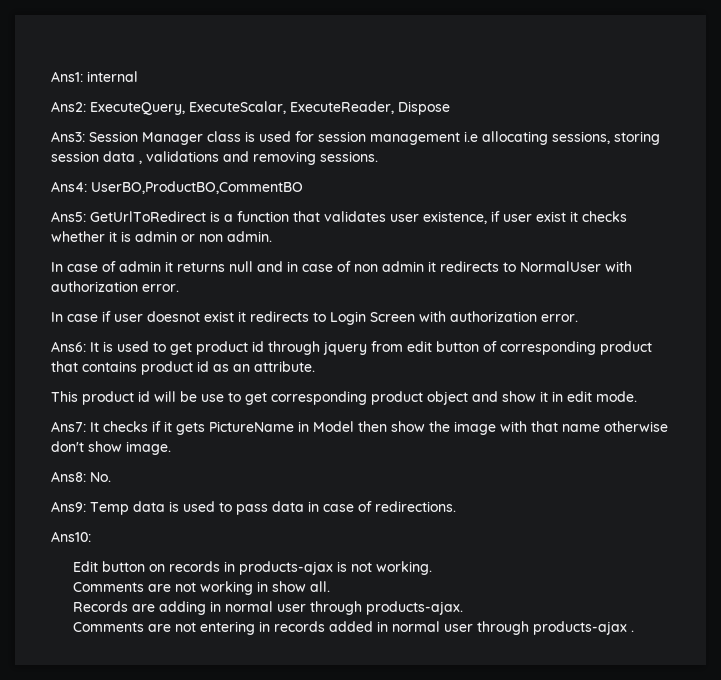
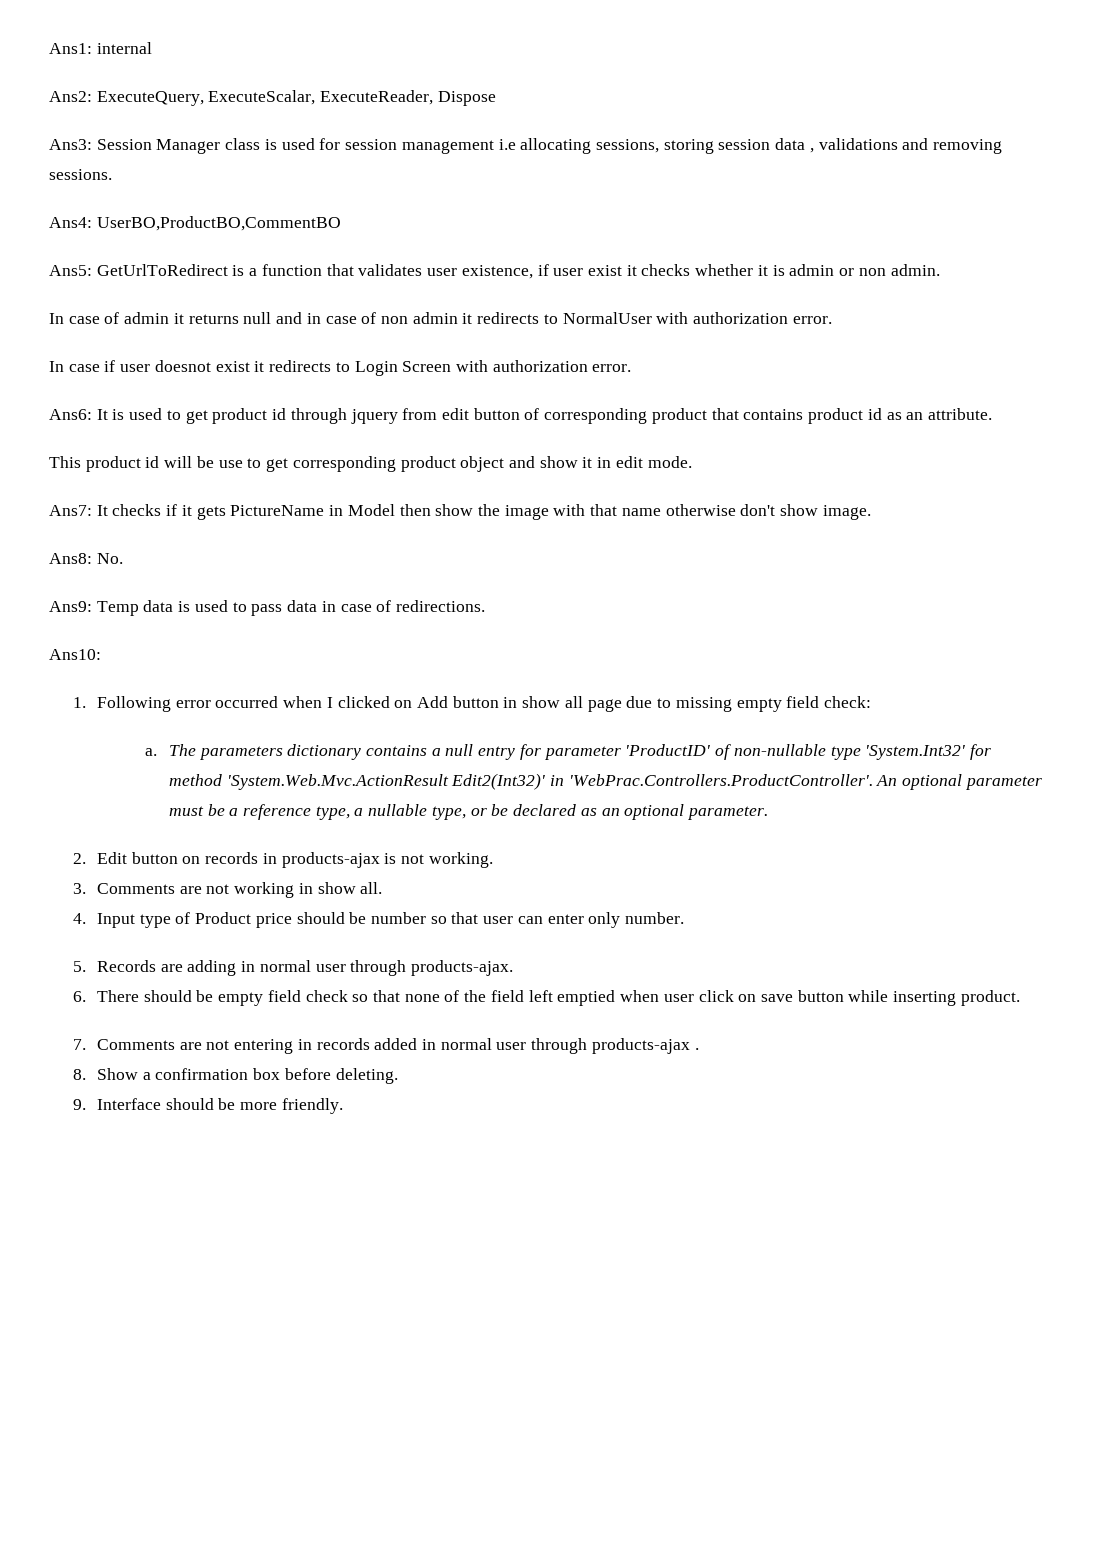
(91, 536) none -> [72,696,871,712] [144,744,991,760] [168,773,1042,790] [168,804,768,820] [72,853,86,864] 1. Following error occurred when I clicked on Add button in show all page due to missing empty field check: // a. The parameters dictionary contains a null entry for parameter 'ProductID' of non-nullable type 'System.Int32' for method 'System.Web.Mvc.ActionResult Edit2(Int32)' in 'WebPrac.Controllers.ProductController'. An optional parameter must be a reference type, a nullable type, or be declared as an optional parameter. // 2.
(432, 568) none -> [72,883,86,894] 3.
(330, 586) none -> [72,912,685,928] [72,961,86,972] 4. Input type of Product price should be number so that user can enter only number. // 5.
(463, 608) none -> [72,990,1020,1006] [72,1039,86,1050] 6. There should be empty field check so that none of the field left emptied when user click on save button while inserting product. // 7.
(634, 631) none -> [72,1068,398,1084] [72,1098,343,1114] // 8. Show a confirmation box before deleting. // 9. Interface should be more friendly.

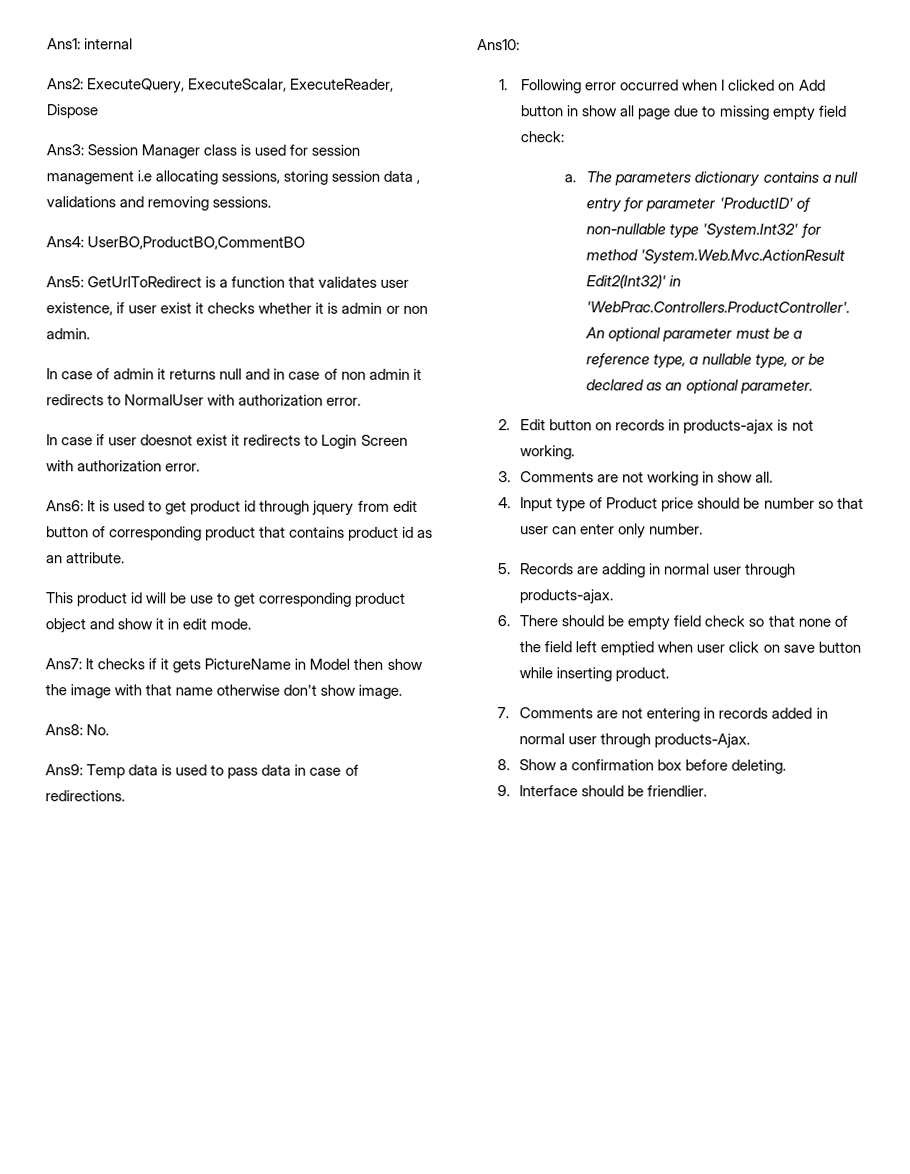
[591,1038,699,1054] products-ajax . -> [654,733,751,749] products-Ajax.
[240,1098,343,1114] more friendly. -> [647,785,708,797] friendlier.

